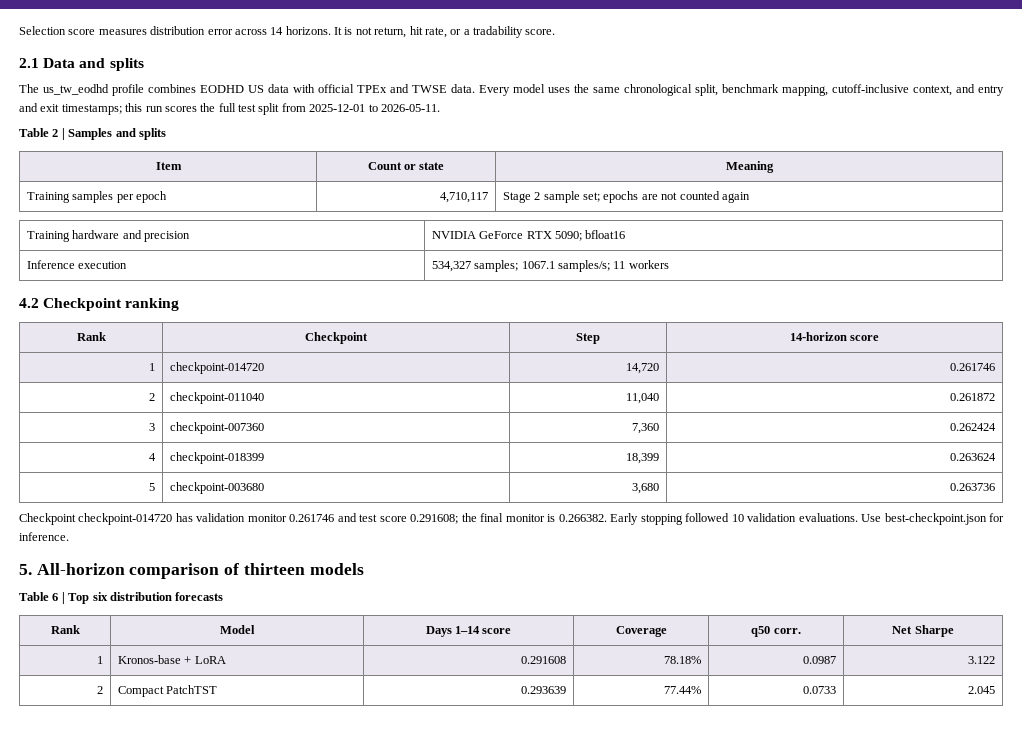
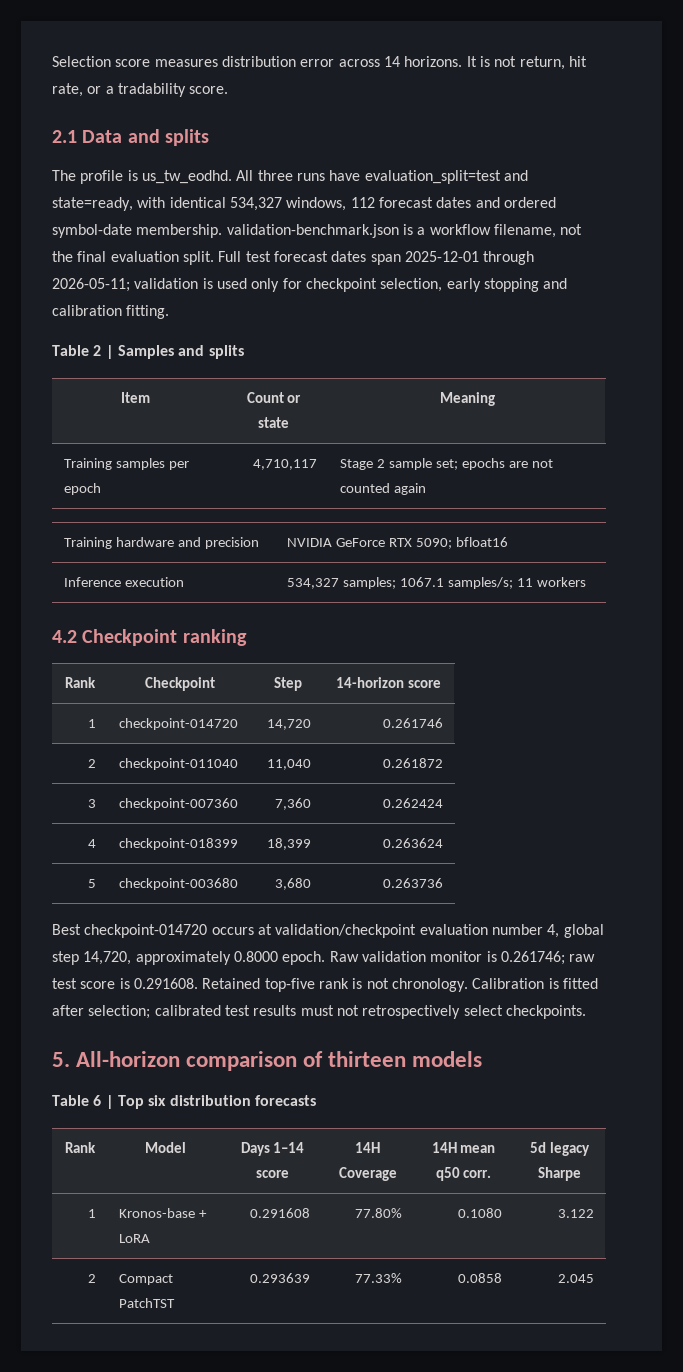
[43,84,1004,96] [19,103,440,115] us_tw_eodhd profile combines EODHD US data with official TPEx and TWSE data. Every model uses the same chronological split, benchmark mapping, cutoff-inclusive context, and entry and exit timestamps; this run scores the full test split from 2025-12-01 to 2026-05-11. -> [80,170,528,184] [52,197,556,211] [52,224,583,238] [52,251,535,265] [52,278,568,292] [52,305,170,319] profile is us_tw_eodhd. All three runs have evaluation_split=test and state=ready, with identical 534,327 windows, 112 forecast dates and ordered symbol-date membership. validation-benchmark.json is a workflow filename, not the final evaluation split. Full test forecast dates span 2025-12-01 through 2026-05-11; validation is used only for checkpoint selection, early stopping and calibration fitting.
[19,513,1005,525] [19,532,69,541] Checkpoint checkpoint-014720 has validation monitor 0.261746 and test score 0.291608; the final monitor is 0.266382. Early stopping followed 10 validation evaluations. Use best-checkpoint.json for inference. -> [52,924,604,938] [52,951,596,965] [52,978,598,992] [52,1005,586,1019] Best checkpoint-014720 occurs at validation/checkpoint evaluation number 4, global step 14,720, approximately 0.8000 epoch. Raw validation monitor is 0.261746; raw test score is 0.291608. Retained top-five rank is not chronology. Calibration is fitted after selection; calibrated test results must not retrospectively select checkpoints.
(512, 631) none -> [355,1142,380,1153] 14H
(667, 631) none -> [431,1142,496,1153] 14H mean
[892,626,913,634] Net -> [530,1142,590,1156] 5d legacy
[664,656,702,664] [803,656,837,664] 78.18% | 0.0987 -> [354,1208,402,1218] [457,1208,502,1218] 77.80% | 0.1080
[664,686,702,694] [803,686,837,694] 77.44% | 0.0733 -> [354,1273,402,1283] [457,1273,502,1283] 77.33% | 0.0858

